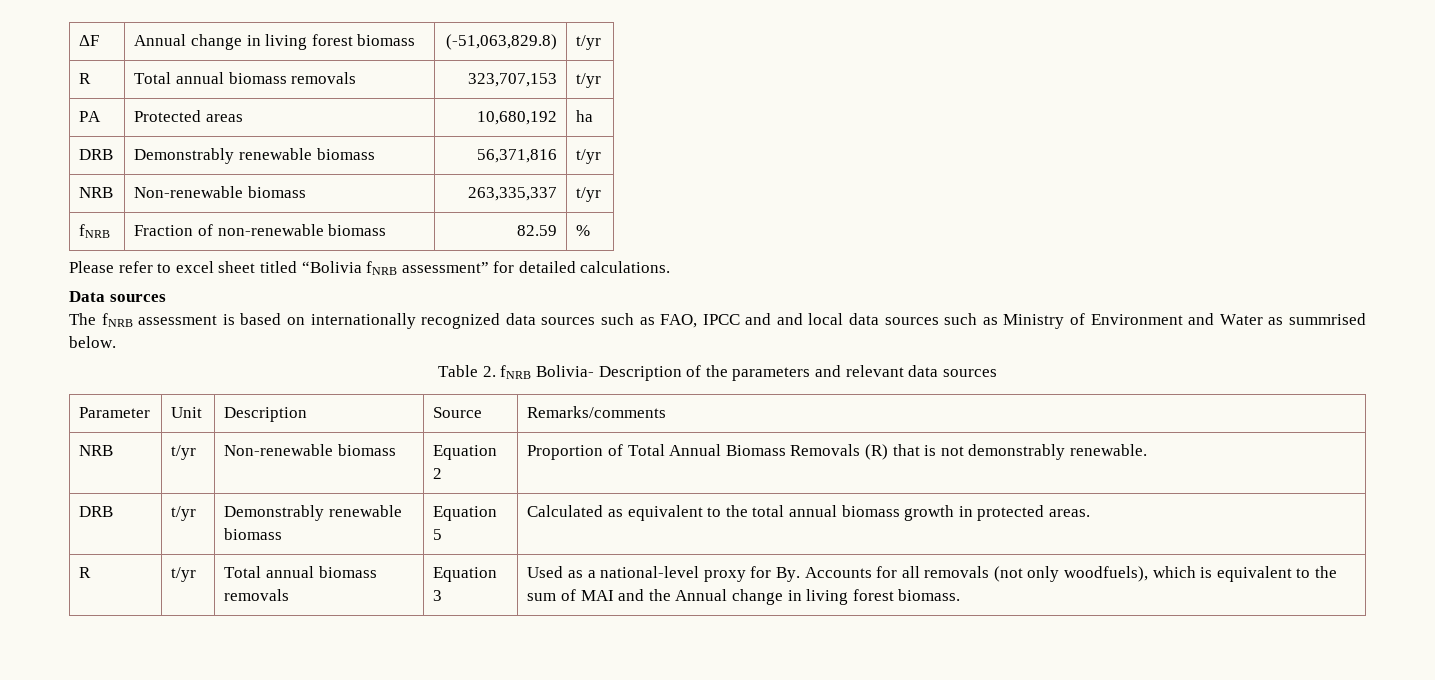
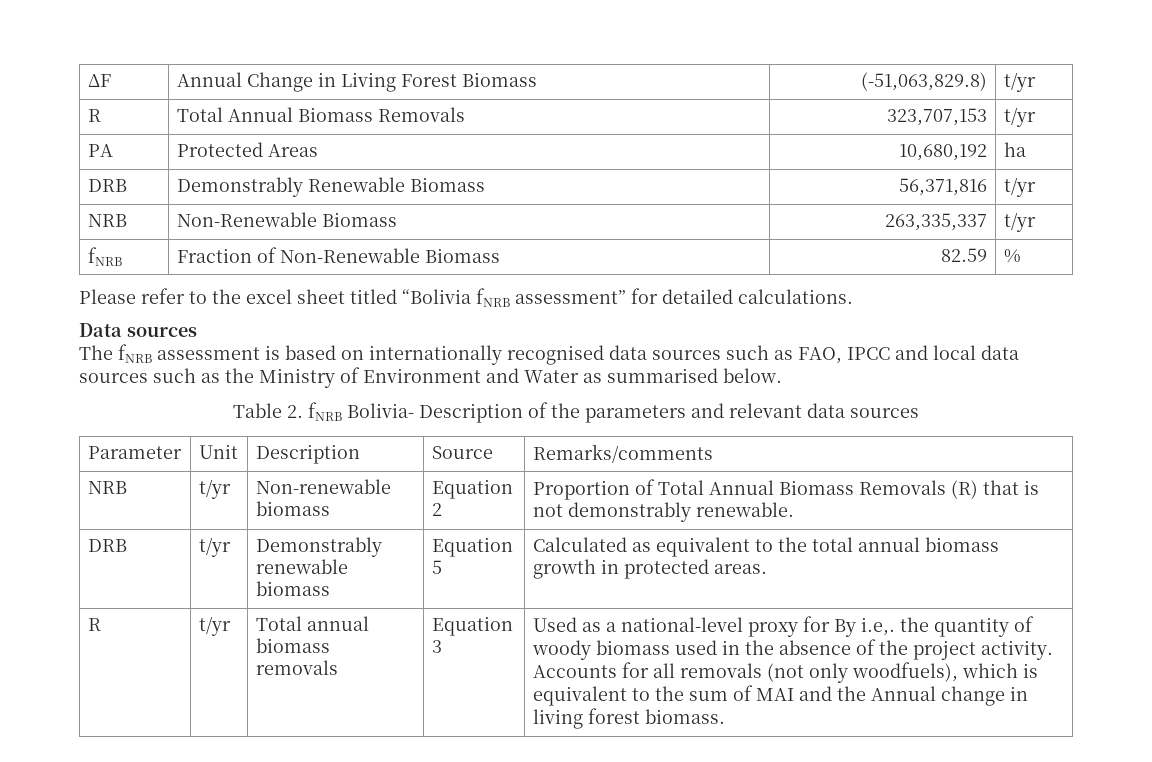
[190,34,416,50] change in living forest biomass -> [246,72,537,92] Change in Living Forest Biomass
[175,72,357,84] annual biomass removals -> [227,107,465,122] Annual Biomass Removals
[205,114,243,122] areas -> [267,144,318,157] Areas
[238,148,375,160] renewable biomass -> [307,177,485,192] Renewable Biomass
[134,186,306,198] Non-renewable biomass -> [176,212,397,227] Non-Renewable Biomass
[217,224,387,236] non-renewable biomass -> [279,248,500,263] Non-Renewable Biomass
(172, 268) none -> [212,289,241,304] the
[421,313,501,329] recognized -> [507,345,604,365] recognised
[776,313,803,325] and -> (928, 352) none
(998, 321) none -> [225,368,254,383] the
[1289,313,1367,325] summrised -> [607,368,718,383] summarised
[775,567,800,582] By. -> [833,616,1034,637] [531,639,1053,660] By i.e,. the quantity of woody biomass used in the absence of the project activity.

